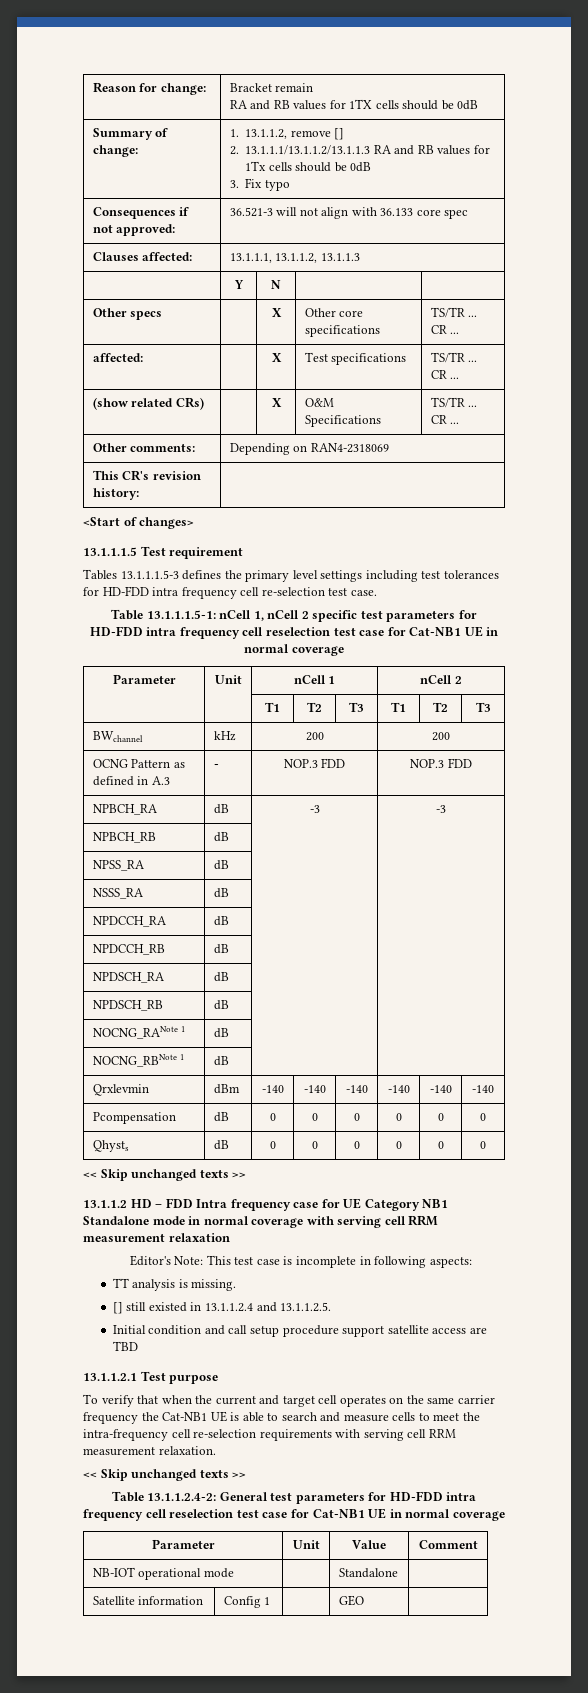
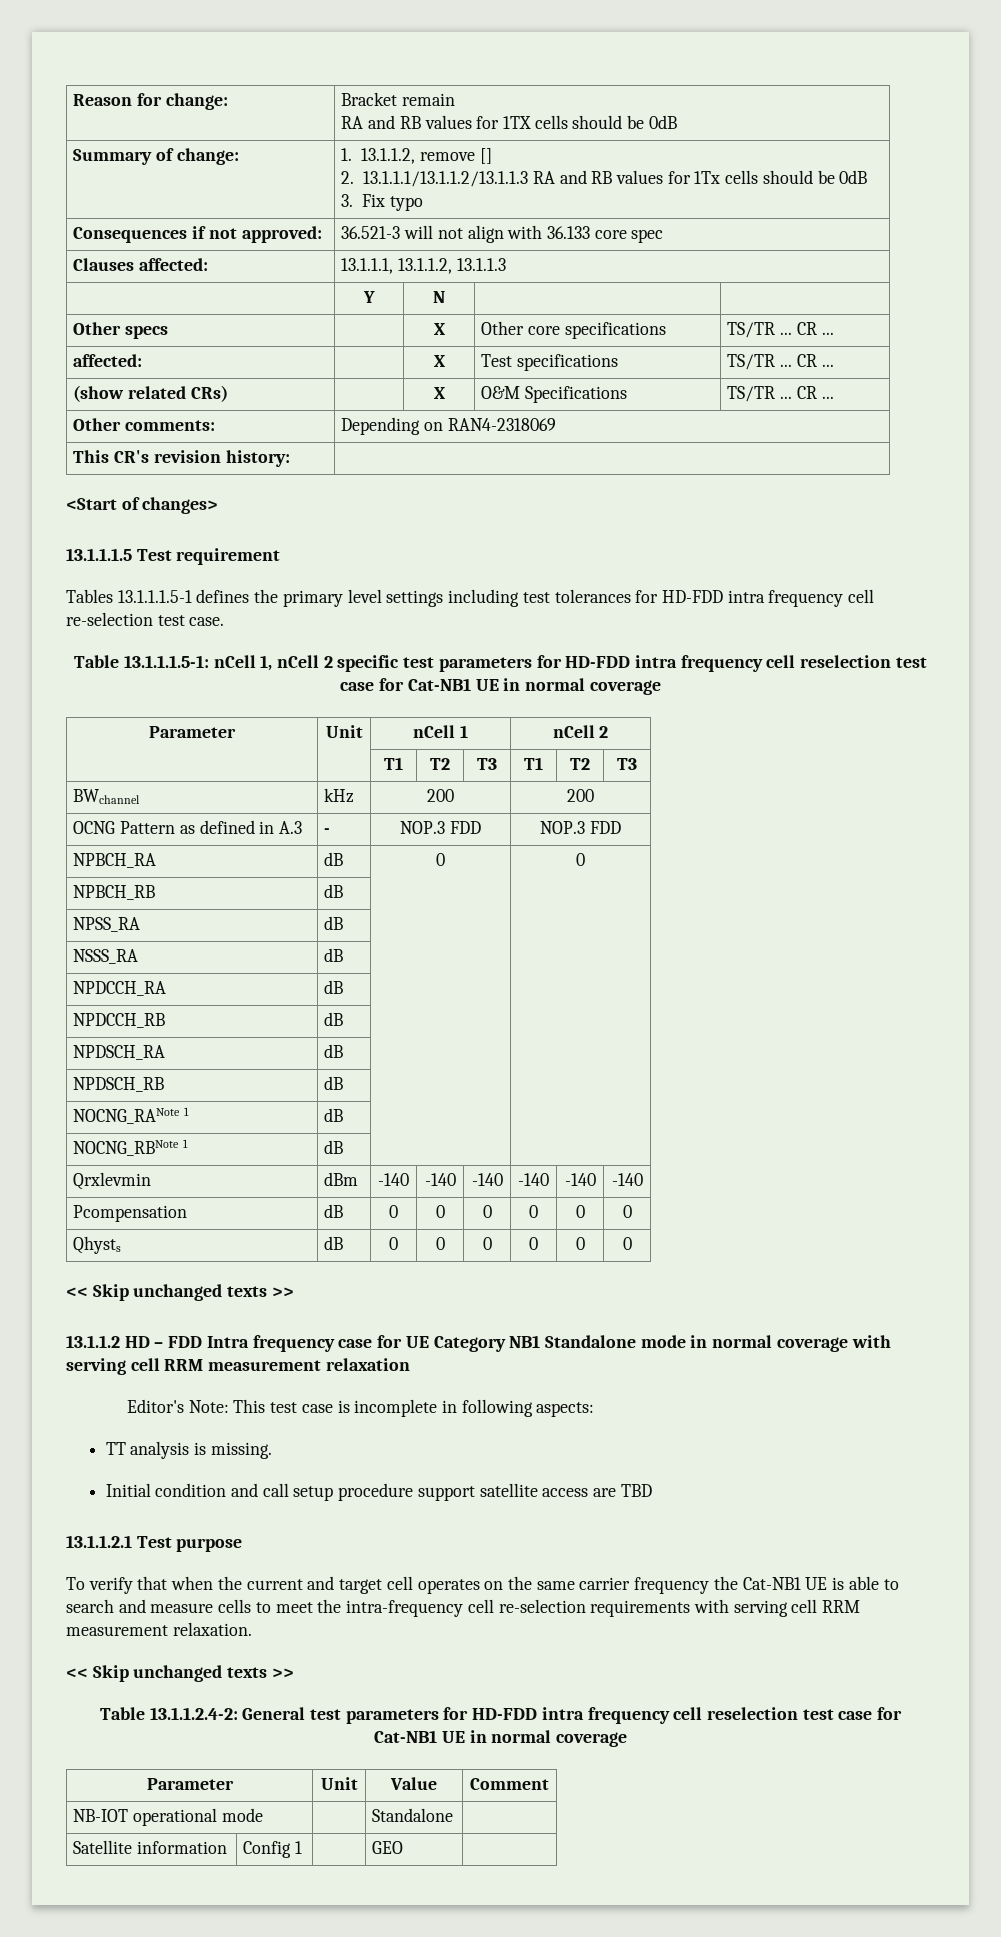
[120,570,179,579] 13.1.1.1.5-3 -> [117,590,192,603] 13.1.1.1.5-1
[309,805,320,813] [436,805,446,813] -3 | -3 -> [436,853,445,866] [576,853,585,866] 0 | 0
[112,1302,332,1314] // [] still existed in 13.1.1.2.4 and 13.1.1.2.5. -> (272, 1450) none

